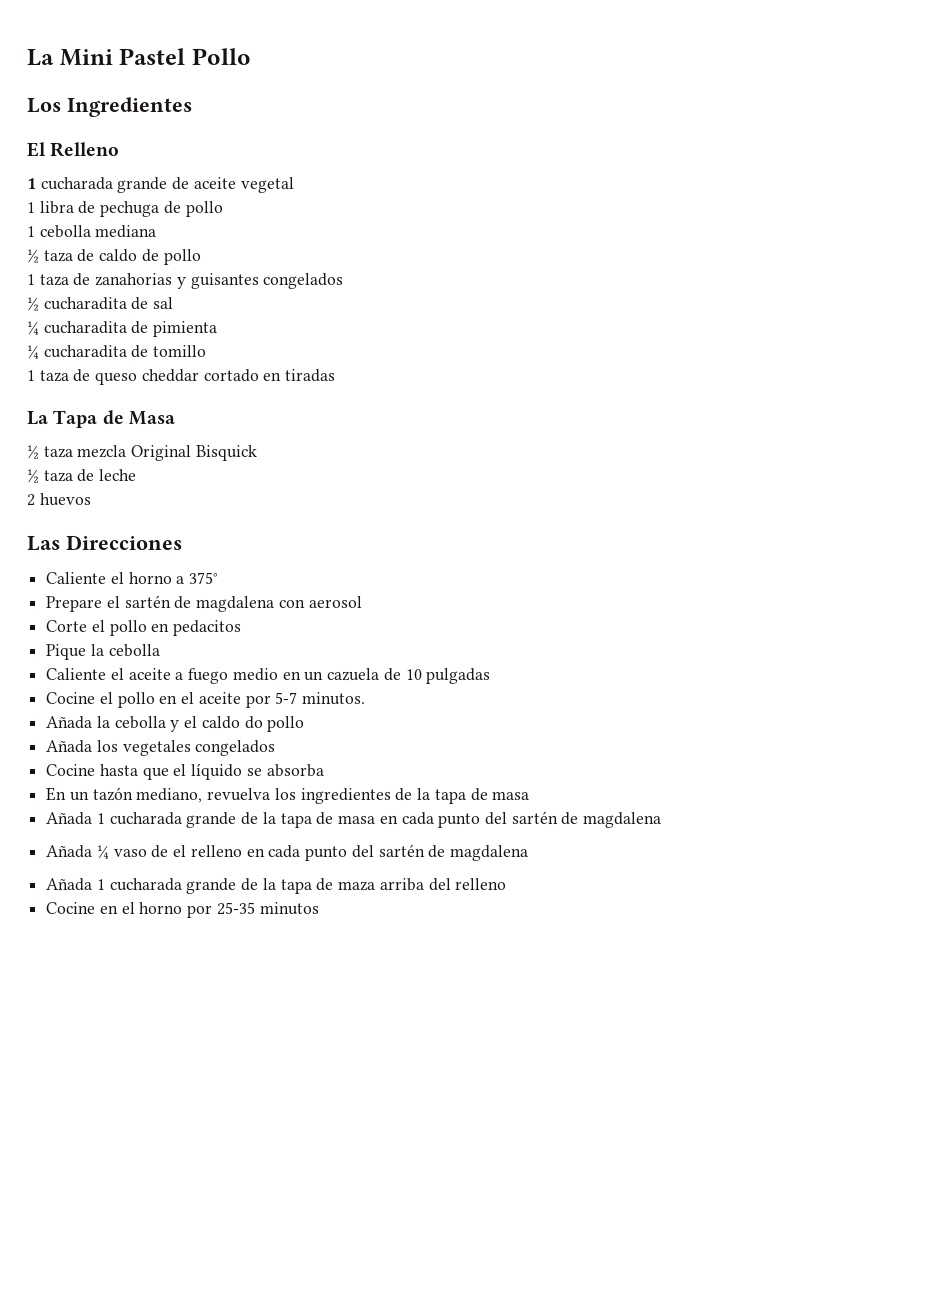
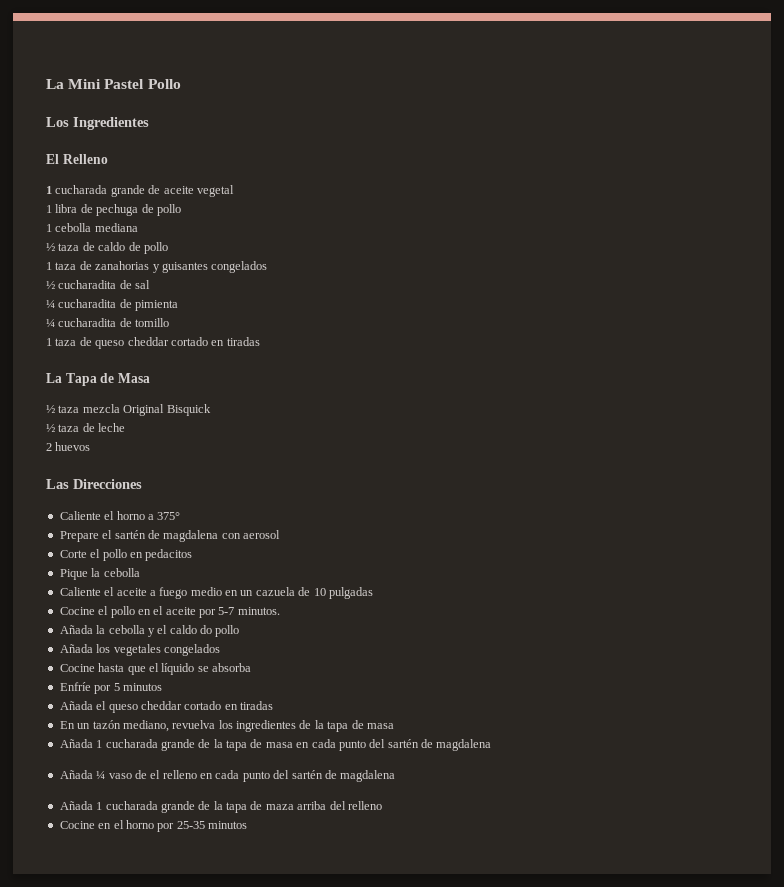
(324, 770) none -> [59,682,162,694] [59,701,273,713] // Enfríe por 5 minutos // Añada el queso cheddar cortado en tiradas

